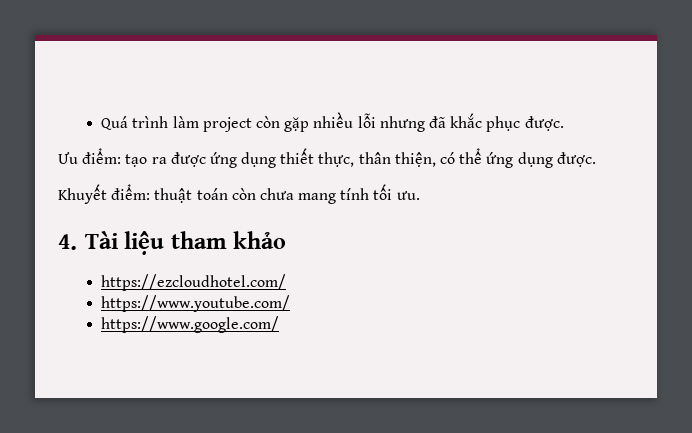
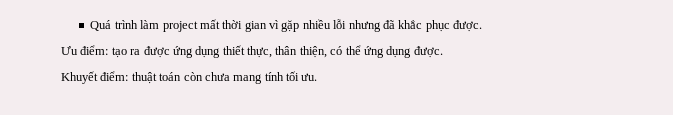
[256,116,281,128] còn -> [199,19,280,32] mất thời gian vì
[58,231,287,255] [101,274,287,291] [101,295,291,312] [101,316,280,333] // 4. Tài liệu tham khảo // https://ezcloudhotel.com/ // https://www.youtube.com/ // https://www.google.com/ -> (318, 77) none

